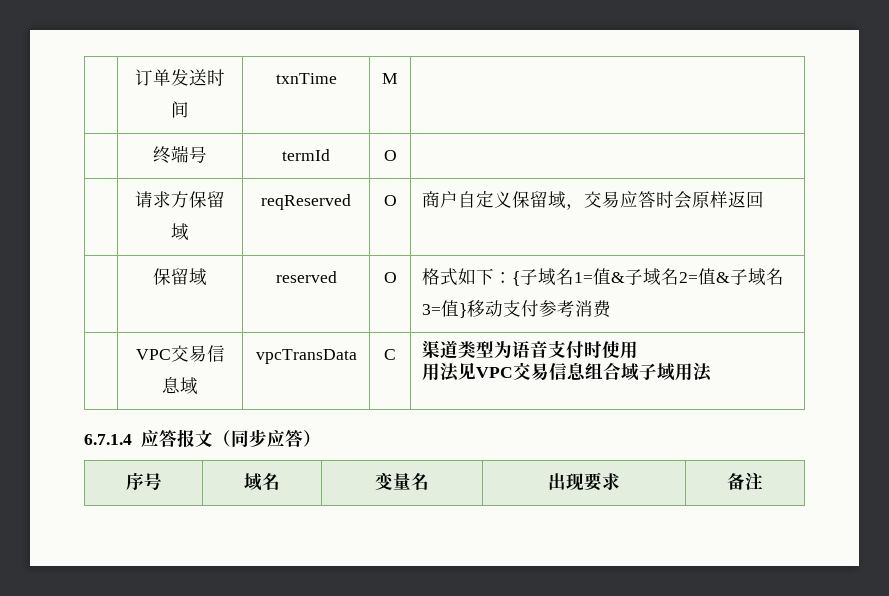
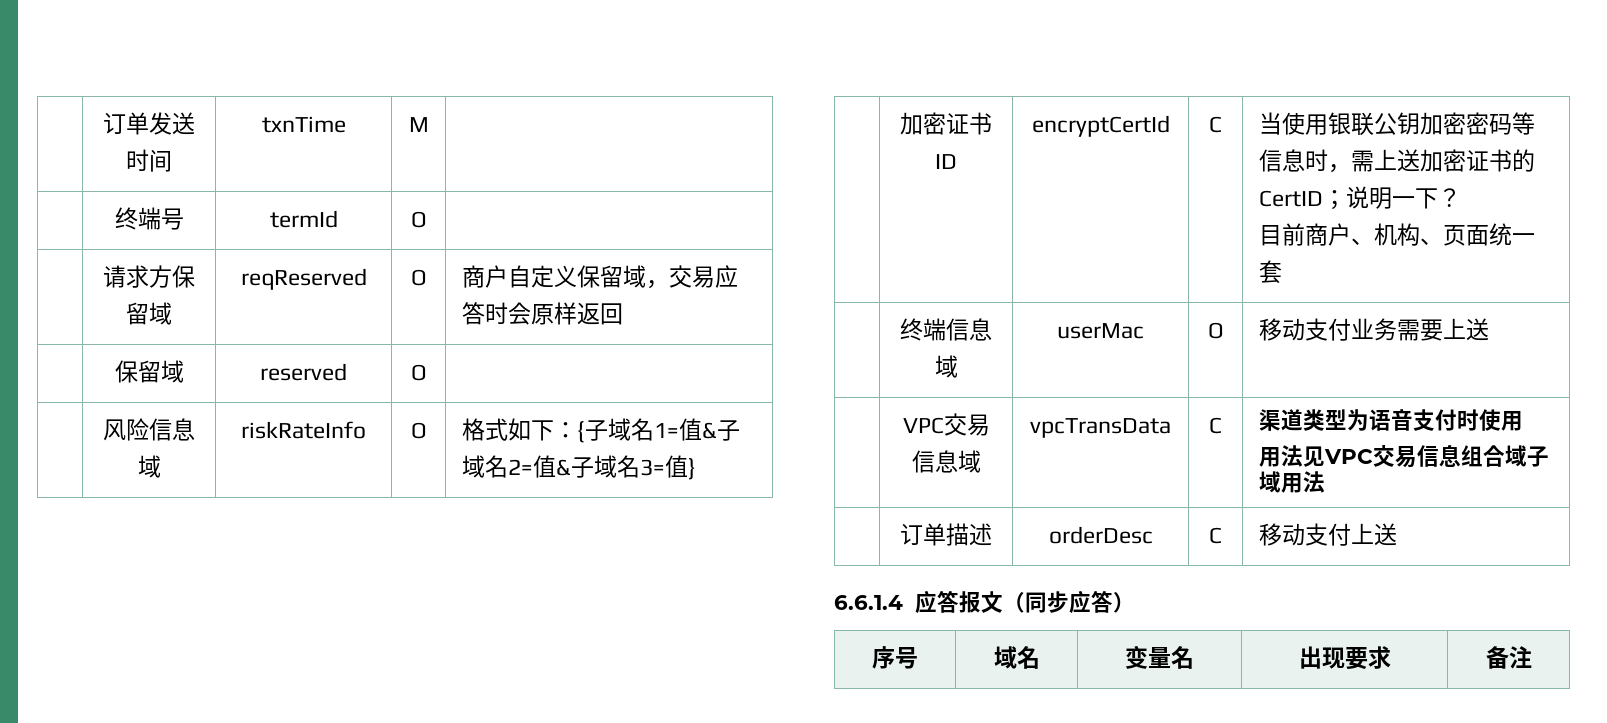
(397, 277) none -> [103,418,195,441] [137,455,161,478] [241,421,366,439] [410,422,427,439] // | 风险信息域 | riskRateInfo | O |
[467,300,612,318] 移动支付参考消费 -> [900,112,992,135] [935,154,957,169] [1031,115,1170,137] [1209,116,1222,133] [1258,112,1535,136] [1258,149,1535,173] [1258,186,1461,210] [1258,223,1535,246] [1258,260,1282,283] [900,318,992,341] [934,355,958,378] [1057,323,1144,339] [1207,322,1224,339] [1258,318,1489,341] // | 加密证书ID | encryptCertId | C | 当使用银联公钥加密密码等信息时，需上送加密证书的CertID；说明一下？ // 目前商户、机构、页面统一套 // | 终端信息域 | userMac | O | 移动支付业务需要上送
[84,434,132,445] // 6.7.1.4 -> [900,523,992,546] [1048,526,1153,544] [1209,527,1222,544] [1258,523,1397,546] [834,595,903,610] // | 订单描述 | orderDesc | C | 移动支付上送 // 6.6.1.4

